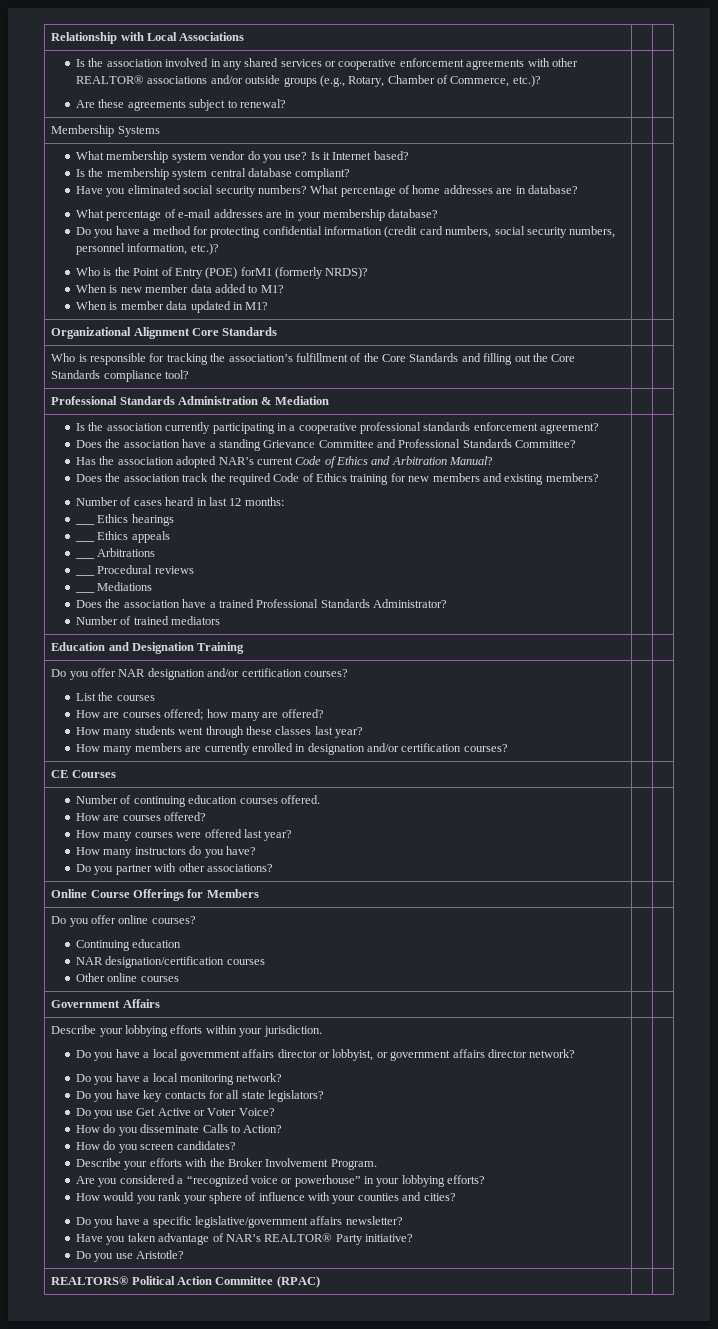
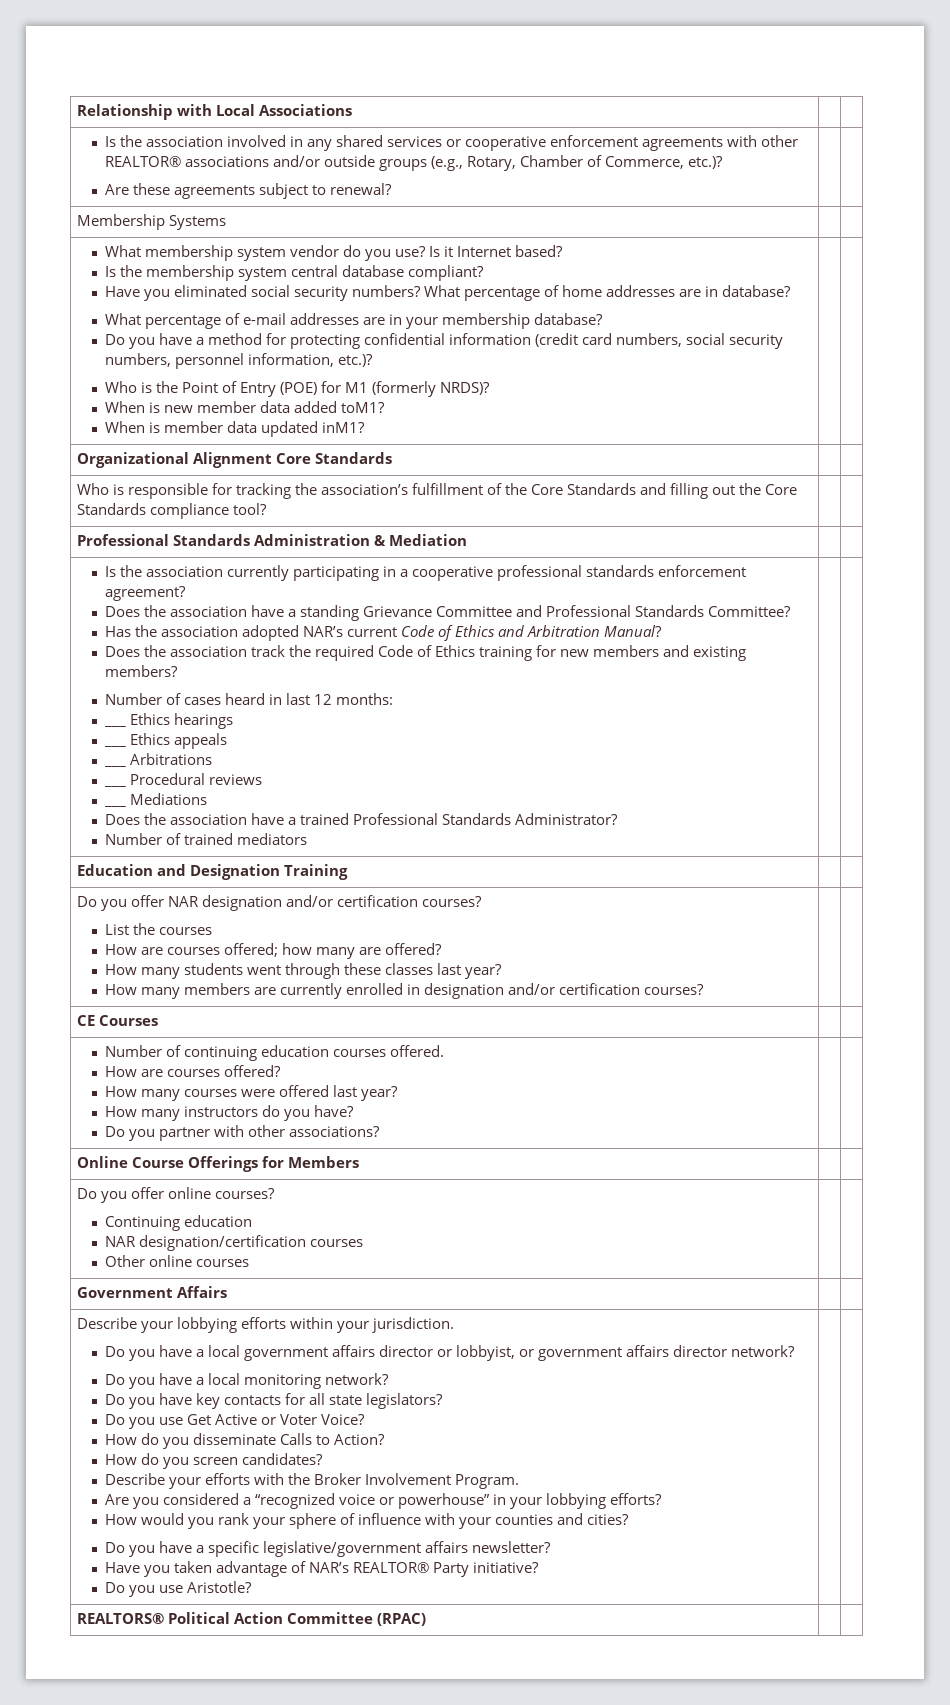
[240,267,272,276] forM1 -> [320,381,368,393] for M1
[248,285,284,293] to M1? -> [340,402,385,413] toM1?
[232,302,269,310] in M1? -> [321,422,365,433] inM1?

